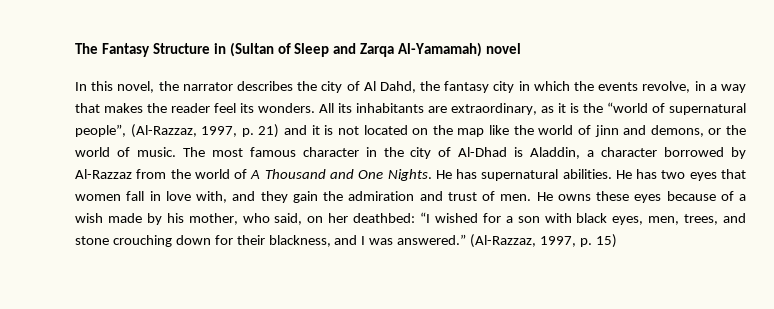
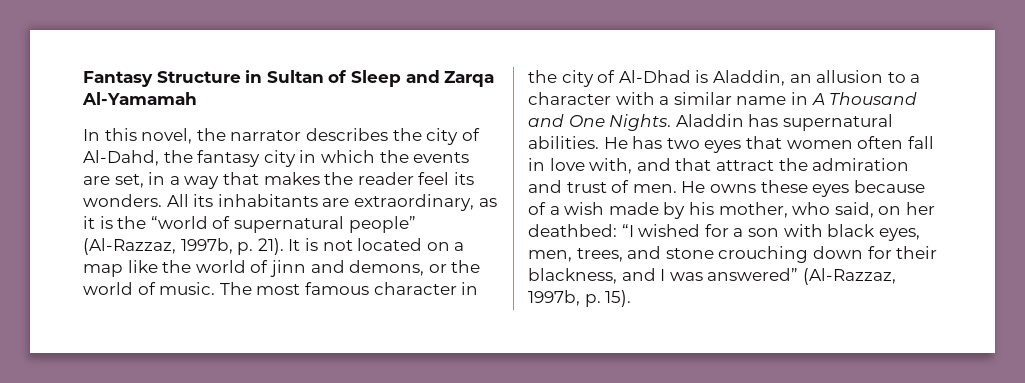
[75,43,98,54] The -> (83, 79) none
[229,42,274,57] (Sultan -> [266,70,324,83] Sultan
[398,42,522,57] Al-Yamamah) novel -> [82,92,197,105] Al-Yamamah
[363,81,416,93] Al Dahd, -> [83,150,159,166] Al-Dahd,
[642,81,691,93] revolve, -> [83,174,144,188] are set,
[75,124,320,138] people”, (Al-Razzaz, 1997, p. 21) and it -> [348,216,416,233] [83,238,301,255] people” (Al-Razzaz, 1997b, p. 21). It
[432,125,453,135] the -> [454,242,465,251] a
[587,147,747,159] [75,169,248,179] a character borrowed by Al-Razzaz from the world of -> [789,70,921,83] [528,92,808,105] an allusion to a character with a similar name in
[435,170,452,179] He -> [675,114,744,127] Aladdin
(121, 197) none -> [857,136,904,149] often
[260,191,318,203] they gain -> [675,158,774,171] that attract
[397,234,617,248] answered.” (Al-Razzaz, 1997, p. 15) -> [707,268,896,285] [528,290,632,307] answered” (Al-Razzaz, 1997b, p. 15).

